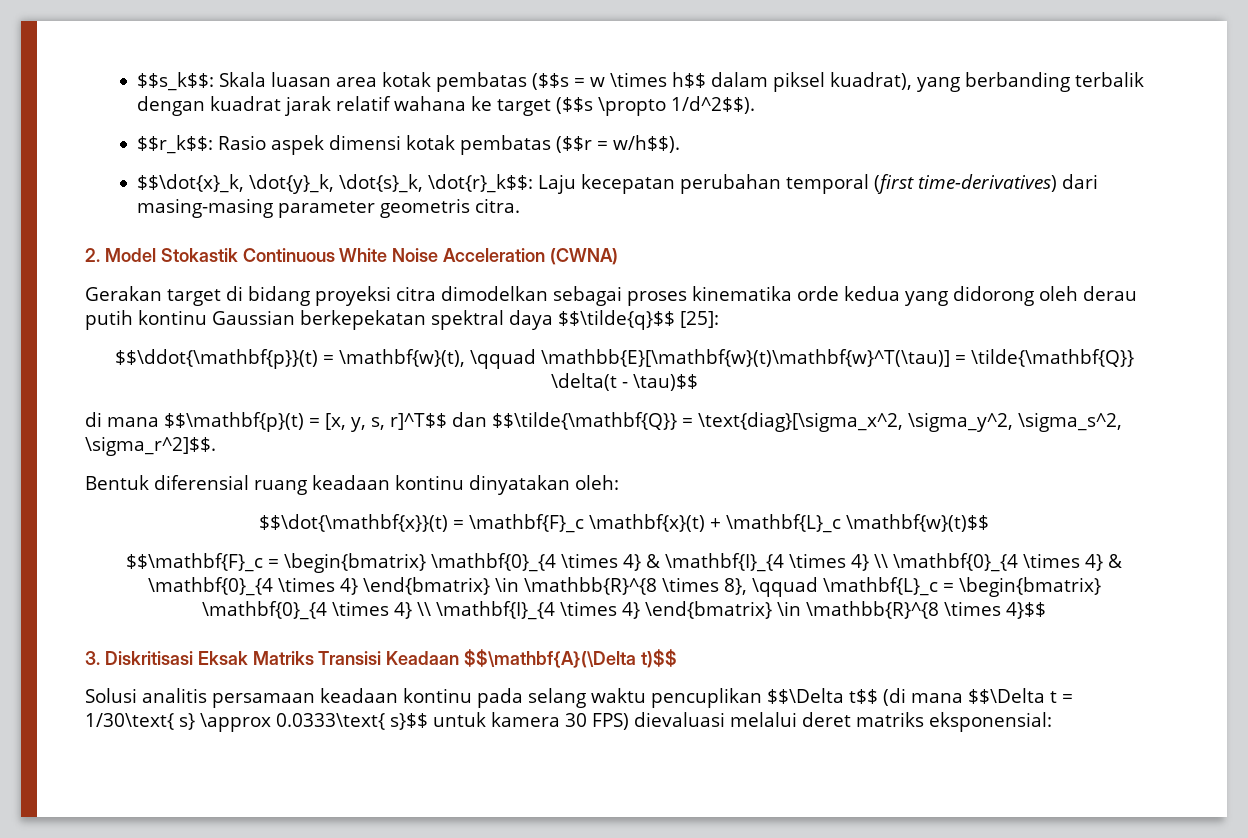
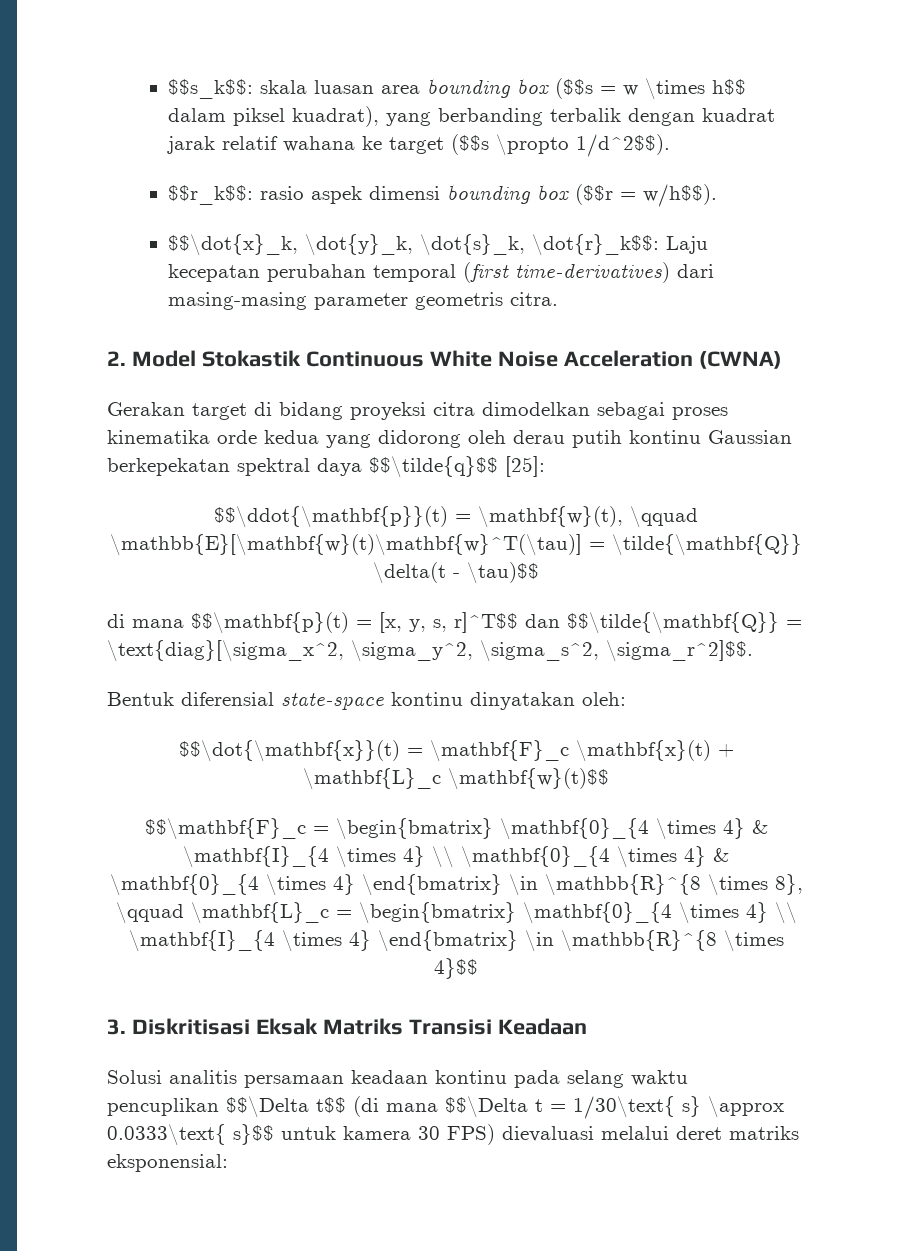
[218,72,266,87] Skala -> [260,80,308,94] skala
[381,72,527,92] kotak pembatas -> [427,78,550,98] bounding box
[217,135,266,150] Rasio -> [260,186,305,200] rasio
[405,135,551,155] kotak pembatas -> [447,184,570,204] bounding box
[254,475,390,495] ruang keadaan -> [281,692,384,710] state-space
[464,649,678,668] $$\mathbf{A}(\Delta t)$$ -> (587, 1026) none

